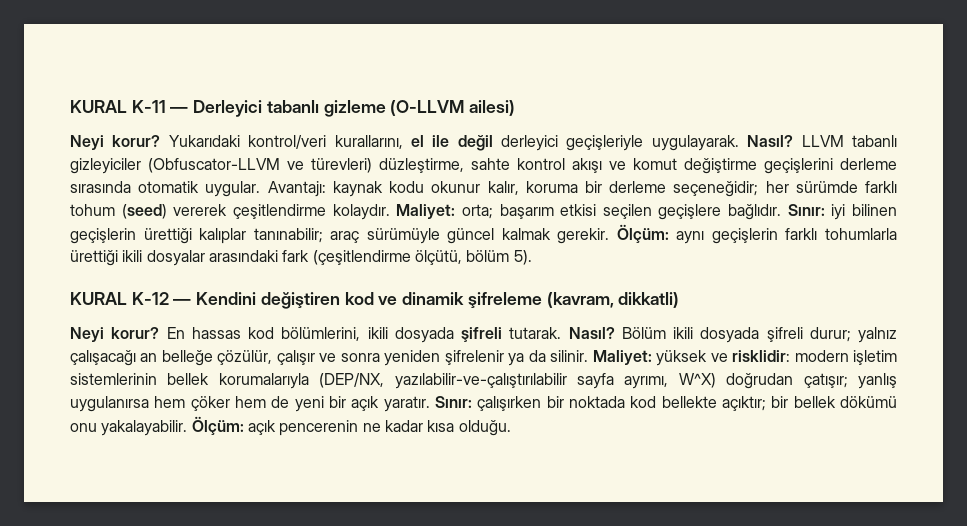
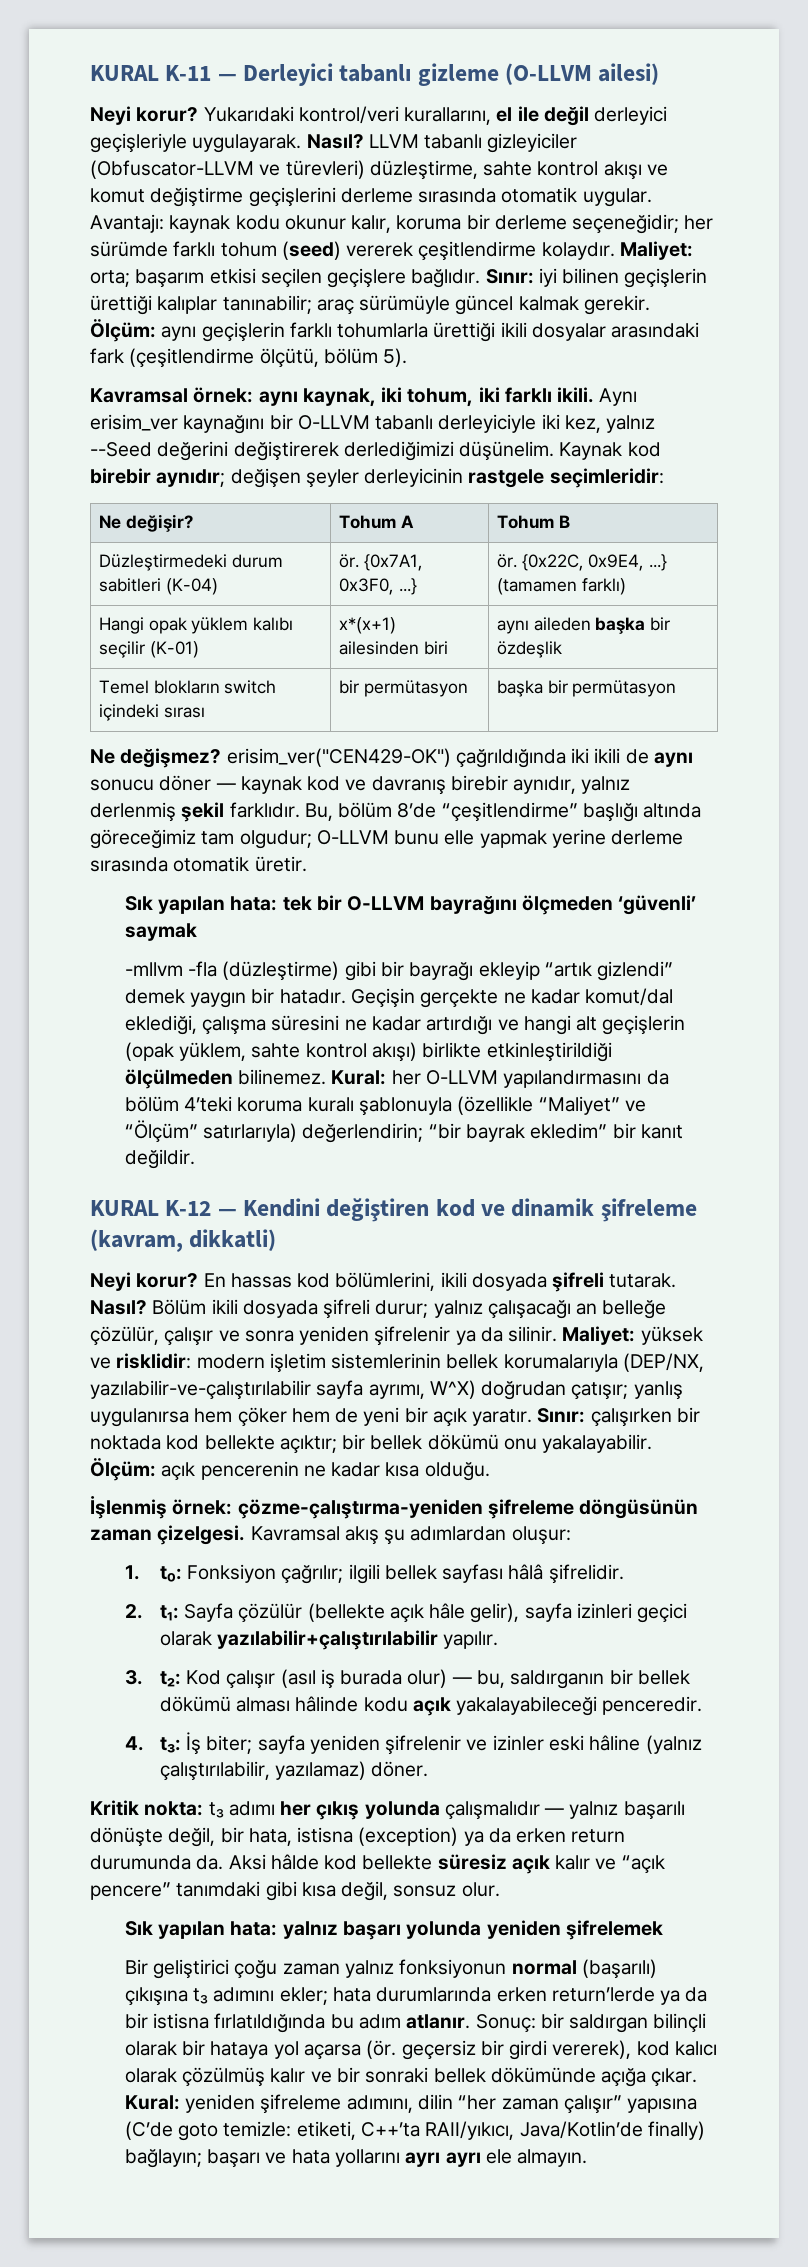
(532, 257) none -> [90,387,638,407] [90,414,656,434] [90,441,661,461] [90,468,664,488] [98,514,193,532] [338,515,414,529] [496,515,570,529] [98,554,283,571] [98,578,218,595] [338,554,423,571] [338,578,417,595] [496,554,668,571] [496,578,626,595] [98,617,294,634] [98,641,199,658] [338,617,396,634] [338,641,448,655] [496,617,671,634] [496,641,562,658] [98,680,277,694] [98,704,205,721] [338,680,468,697] [496,680,677,697] [90,748,693,768] [90,775,631,795] [90,802,702,822] [90,829,684,849] [90,856,307,872] [124,895,697,915] [124,923,197,941] [124,961,674,981] [124,988,674,1008] [124,1015,686,1035] [124,1042,612,1062] [124,1069,669,1089] [124,1096,646,1116] [124,1120,683,1143] [124,1149,195,1169] // Kavramsal örnek: aynı kaynak, iki tohum, iki farklı ikili. Aynı erisim_ver kaynağını bir O-LLVM tabanlı derleyiciyle iki kez, yalnız --Seed değerini değiştirerek derlediğimizi düşünelim. Kaynak kod birebir aynıdır; değişen şeyler derleyicinin rastgele seçimleridir: // Ne değişir? | Tohum A | Tohum B // Düzleştirmedeki durum sabitleri (K-04) | ör. {0x7A1, 0x3F0, ...} | ör. {0x22C, 0x9E4, ...} (tamamen farklı) // Hangi opak yüklem kalıbı seçilir (K-01) | x*(x+1) ailesinden biri | aynı aileden başka bir özdeşlik // Temel blokların switch içindeki sırası | bir permütasyon | başka bir permütasyon // Ne değişmez? erisim_ver("CEN429-OK") çağrıldığında iki ikili de aynı sonucu döner — kaynak kod ve davranış birebir aynıdır, yalnız derlenmiş şekil farklıdır. Bu, bölüm 8’de “çeşitlendirme” başlığı altında göreceğimiz tam olgudur; O-LLVM bunu elle yapmak yerine derleme sırasında otomatik üretir. // Sık yapılan hata: tek bir O-LLVM bayrağını ölçmeden ‘güvenli’ saymak // -mllvm -fla (düzleştirme) gibi bir bayrağı ekleyip “artık gizlendi” demek yaygın bir hatadır. Geçişin gerçekte ne kadar komut/dal eklediği, çalışma süresini ne kadar artırdığı ve hangi alt geçişlerin (opak yüklem, sahte kontrol akışı) birlikte etkinleştirildiği ölçülmeden bilinemez. Kural: her O-LLVM yapılandırmasını da bölüm 4’teki koruma kuralı şablonuyla (özellikle “Maliyet” ve “Ölçüm” satırlarıyla) değerlendirin; “bir bayrak ekledim” bir kanıt değildir.
(511, 428) none -> [90,1496,699,1519] [90,1525,571,1545] [124,1564,624,1584] [124,1603,688,1623] [159,1630,499,1650] [124,1669,690,1689] [159,1696,703,1716] [124,1732,702,1755] [159,1761,429,1781] [90,1800,685,1820] [90,1827,626,1847] [90,1854,665,1874] [90,1881,500,1901] [124,1920,663,1940] [124,1959,657,1979] [124,1987,708,2006] [124,2013,707,2033] [124,2040,717,2060] [124,2067,698,2087] [124,2094,698,2114] [124,2121,705,2141] [124,2149,588,2168] // İşlenmiş örnek: çözme-çalıştırma-yeniden şifreleme döngüsünün zaman çizelgesi. Kavramsal akış şu adımlardan oluşur: // 1. t₀: Fonksiyon çağrılır; ilgili bellek sayfası hâlâ şifrelidir. // 2. t₁: Sayfa çözülür (bellekte açık hâle gelir), sayfa izinleri geçici olarak yazılabilir+çalıştırılabilir yapılır. // 3. t₂: Kod çalışır (asıl iş burada olur) — bu, saldırganın bir bellek dökümü alması hâlinde kodu açık yakalayabileceği penceredir. // 4. t₃: İş biter; sayfa yeniden şifrelenir ve izinler eski hâline (yalnız çalıştırılabilir, yazılamaz) döner. // Kritik nokta: t₃ adımı her çıkış yolunda çalışmalıdır — yalnız başarılı dönüşte değil, bir hata, istisna (exception) ya da erken return durumunda da. Aksi hâlde kod bellekte süresiz açık kalır ve “açık pencere” tanımdaki gibi kısa değil, sonsuz olur. // Sık yapılan hata: yalnız başarı yolunda yeniden şifrelemek // Bir geliştirici çoğu zaman yalnız fonksiyonun normal (başarılı) çıkışına t₃ adımını ekler; hata durumlarında erken return’lerde ya da bir istisna fırlatıldığında bu adım atlanır. Sonuç: bir saldırgan bilinçli olarak bir hataya yol açarsa (ör. geçersiz bir girdi vererek), kod kalıcı olarak çözülmüş kalır ve bir sonraki bellek dökümünde açığa çıkar. Kural: yeniden şifreleme adımını, dilin “her zaman çalışır” yapısına (C’de goto temizle: etiketi, C++’ta RAII/yıkıcı, Java/Kotlin’de finally) bağlayın; başarı ve hata yollarını ayrı ayrı ele almayın.

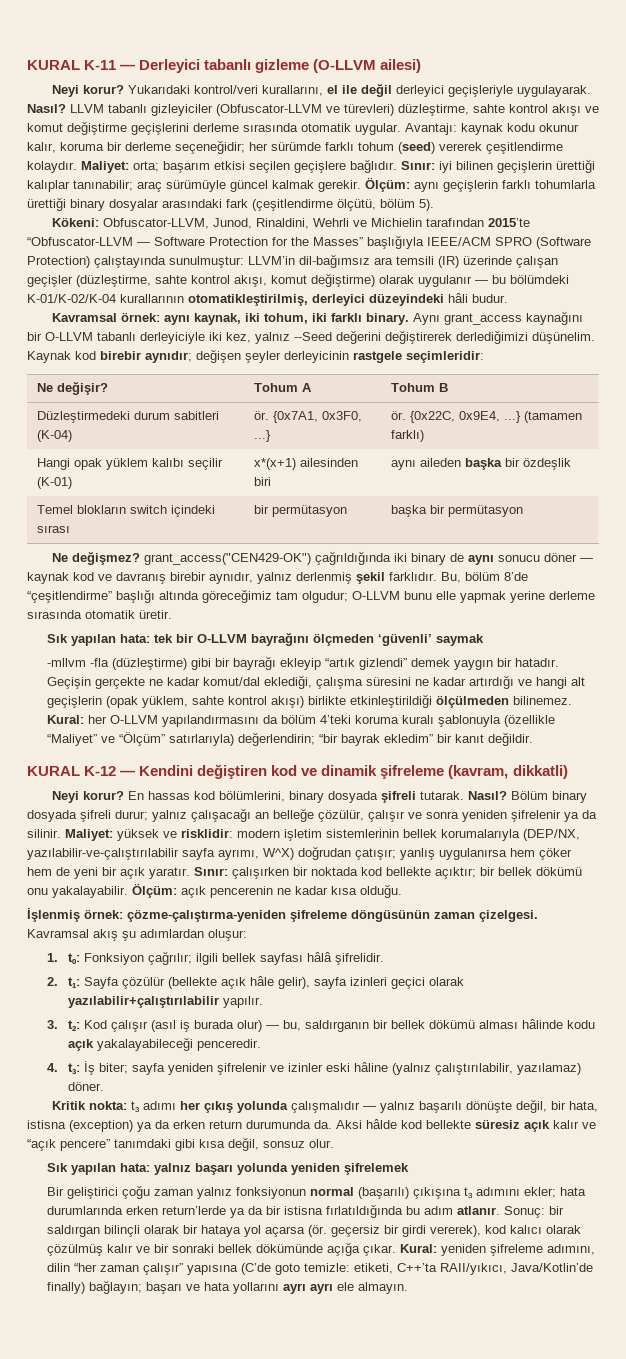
[500,322,527,337] ikili -> [70,199,105,211] binary
(408, 357) none -> [51,217,530,229] [27,235,591,249] [27,254,558,268] [27,273,569,287] [27,293,508,306] // Kökeni: Obfuscator-LLVM, Junod, Rinaldini, Wehrli ve Michielin tarafından 2015’te “Obfuscator-LLVM — Software Protection for the Masses” başlığıyla IEEE/ACM SPRO (Software Protection) çalıştayında sunulmuştur: LLVM’in dil-bağımsız ara temsili (IR) üzerinde çalışan geçişler (düzleştirme, sahte kontrol akışı, komut değiştirme) olarak uygulanır — bu bölümdeki K-01/K-02/K-04 kurallarının otomatikleştirilmiş, derleyici düzeyindeki hâli budur.
[557,387,638,406] [90,414,178,431] ikili. Aynı erisim_ver -> [365,313,522,325] binary. Aynı grant_access
[226,748,451,767] erisim_ver("CEN429-OK") -> [143,553,311,565] grant_access("CEN429-OK")
[594,748,621,763] ikili -> [410,553,446,565] binary
[440,1272,467,1287] ikili -> [288,791,324,803] binary
[211,1299,238,1314] ikili -> [551,791,587,803] binary

